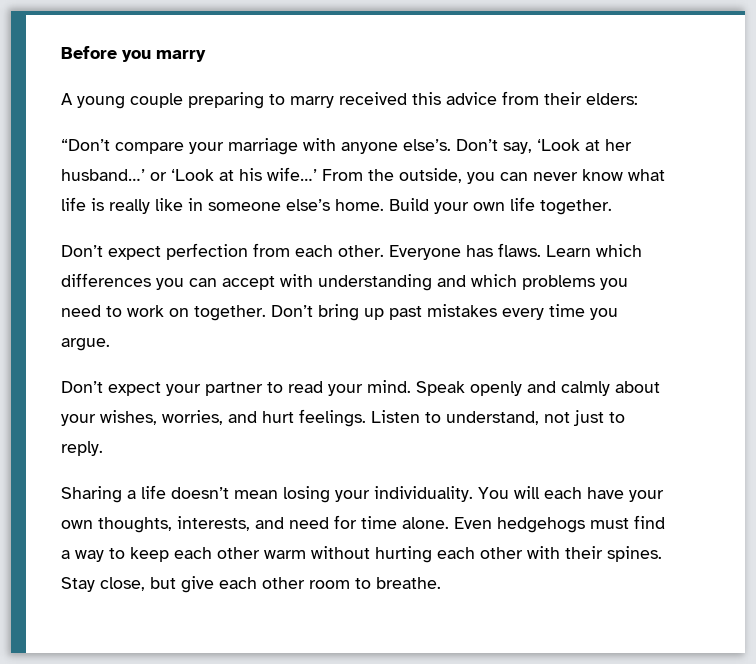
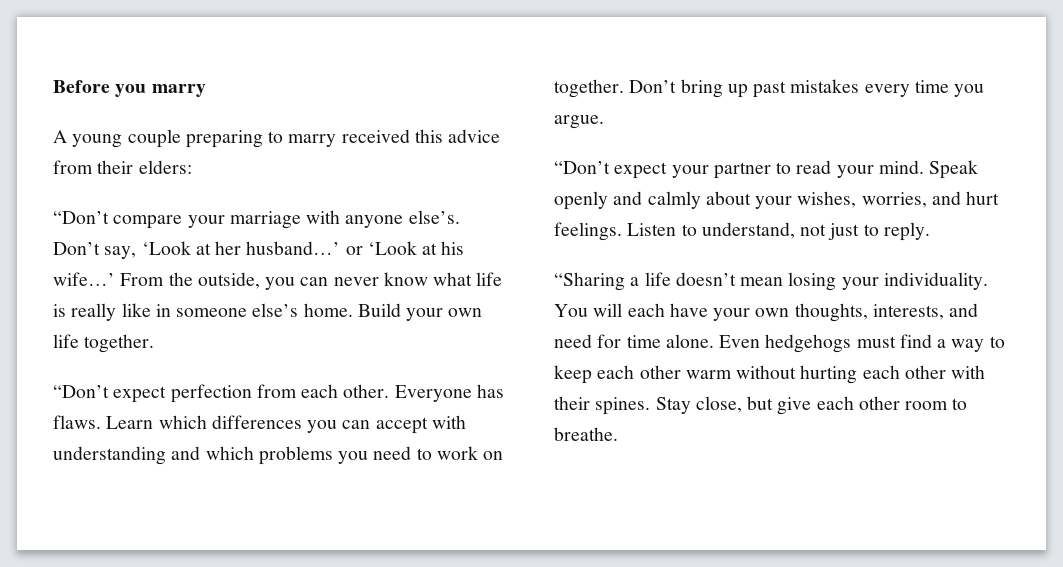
[61,245,103,257] Don’t -> [53,385,109,398] “Don’t
[61,381,103,393] Don’t -> [554,161,610,174] “Don’t
[61,486,122,503] Sharing -> [554,272,625,291] “Sharing

